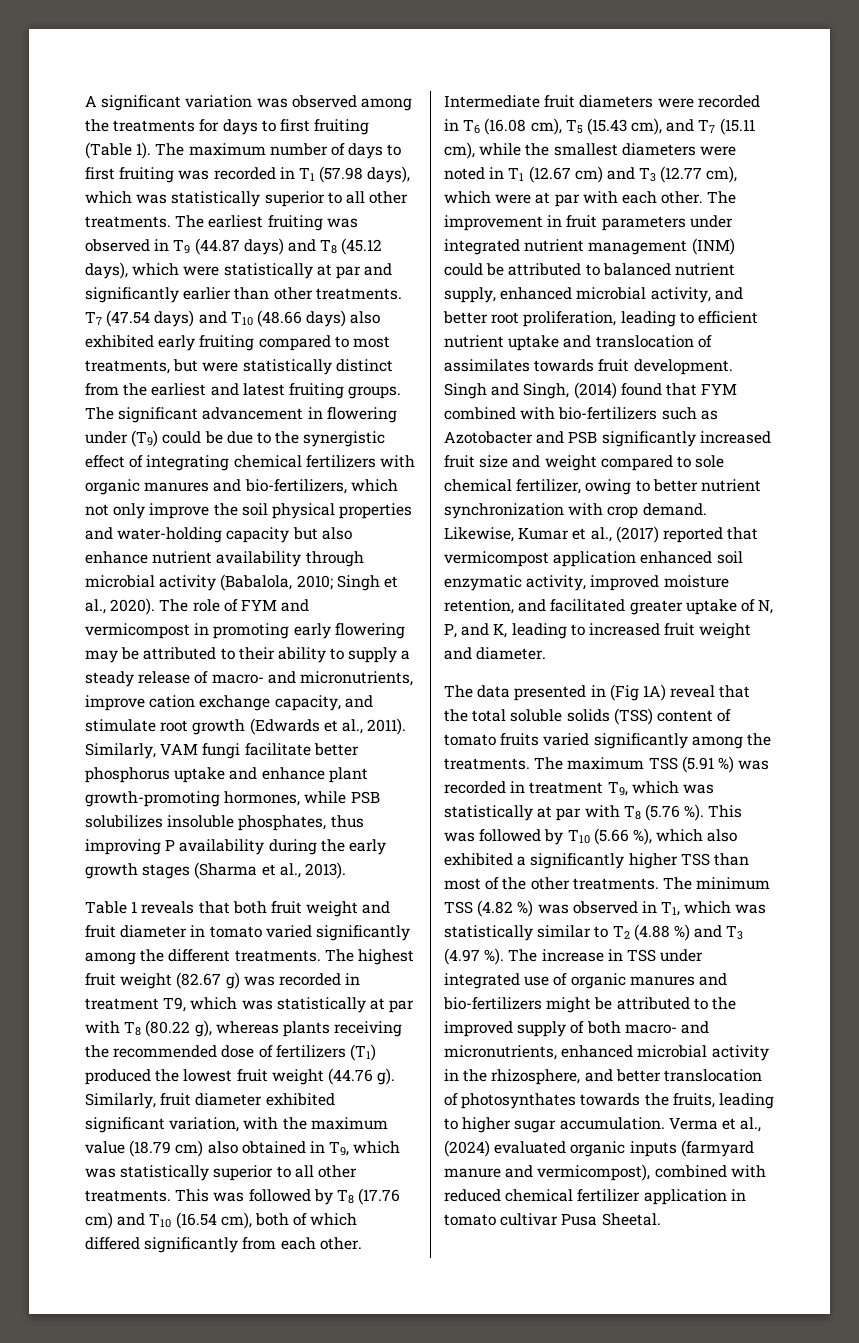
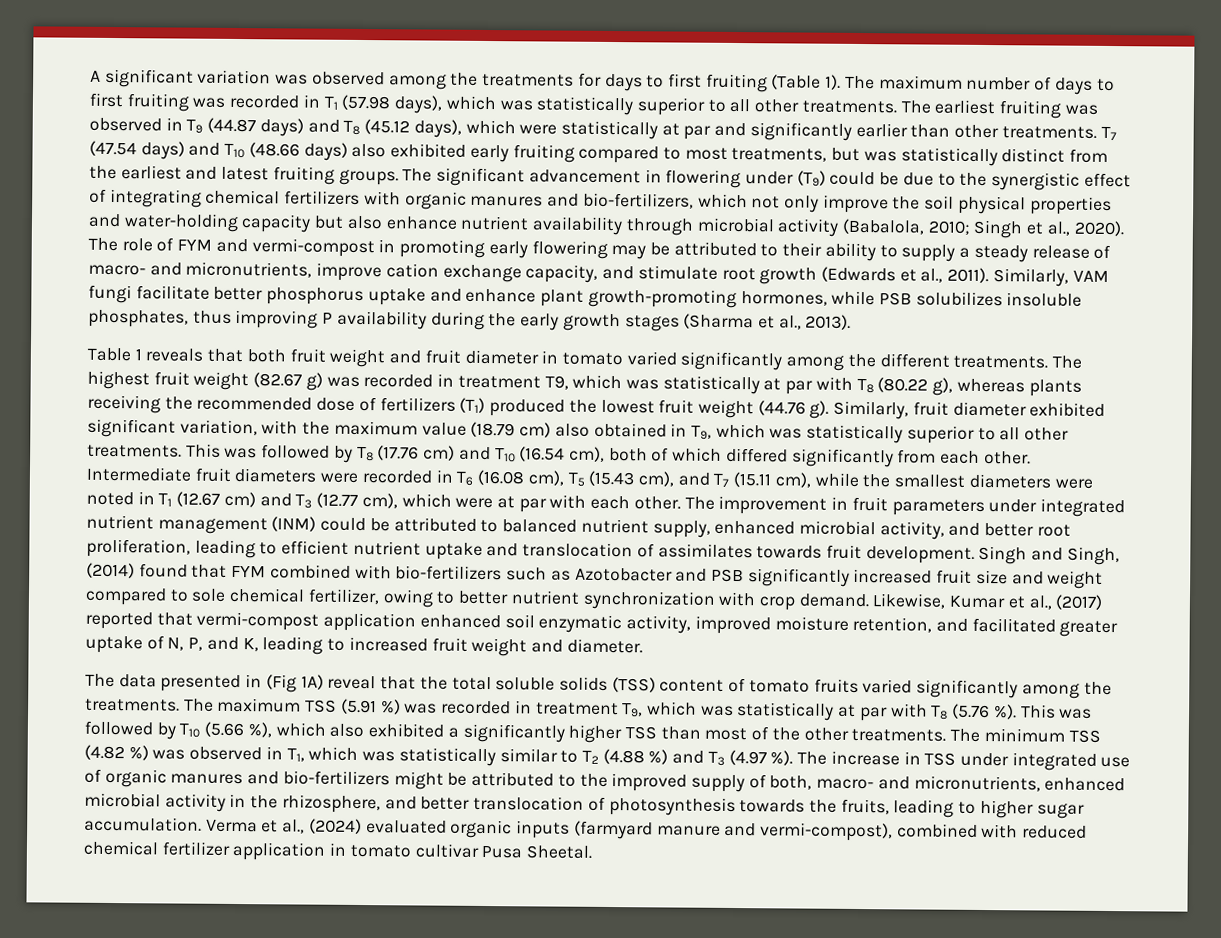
[202,362,239,372] were -> [863,151,897,162] was
[85,623,190,639] vermicompost -> [251,238,375,258] vermi-compost
[444,551,549,567] vermicompost -> [196,611,320,631] vermi-compost
[586,1021,621,1034] both -> [769,775,813,790] both,
[461,1093,577,1109] photosynthates -> [608,796,736,817] photosynthesis
[537,1164,651,1181] vermicompost), -> [759,822,893,842] vermi-compost),

